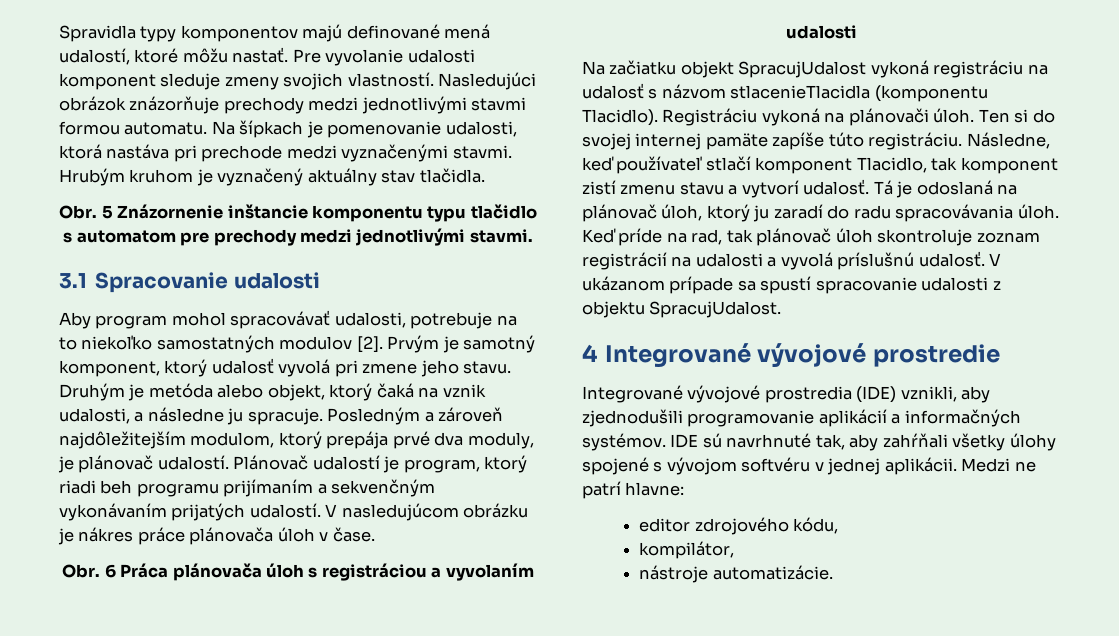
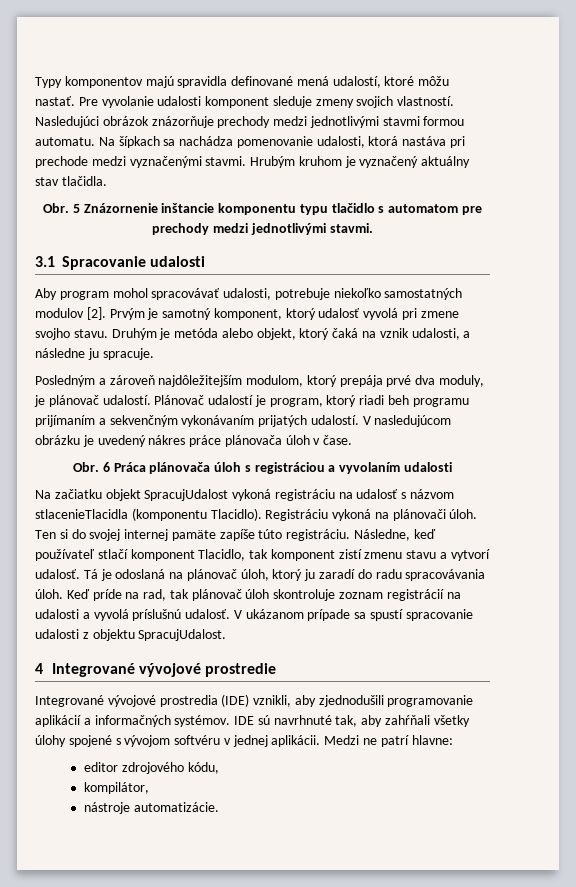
[59,25,177,42] Spravidla typy -> [35,77,62,88] Typy
(343, 33) none -> [177,76,228,88] spravidla
[306,121,323,138] je -> [163,136,234,146] sa nachádza
[496,315,517,326] [59,337,77,350] na to -> (330, 294) none
[420,360,459,377] jeho -> [35,328,70,340] svojho
(323, 416) none -> (154, 354) //
(74, 536) none -> [97,435,146,447] uvedený

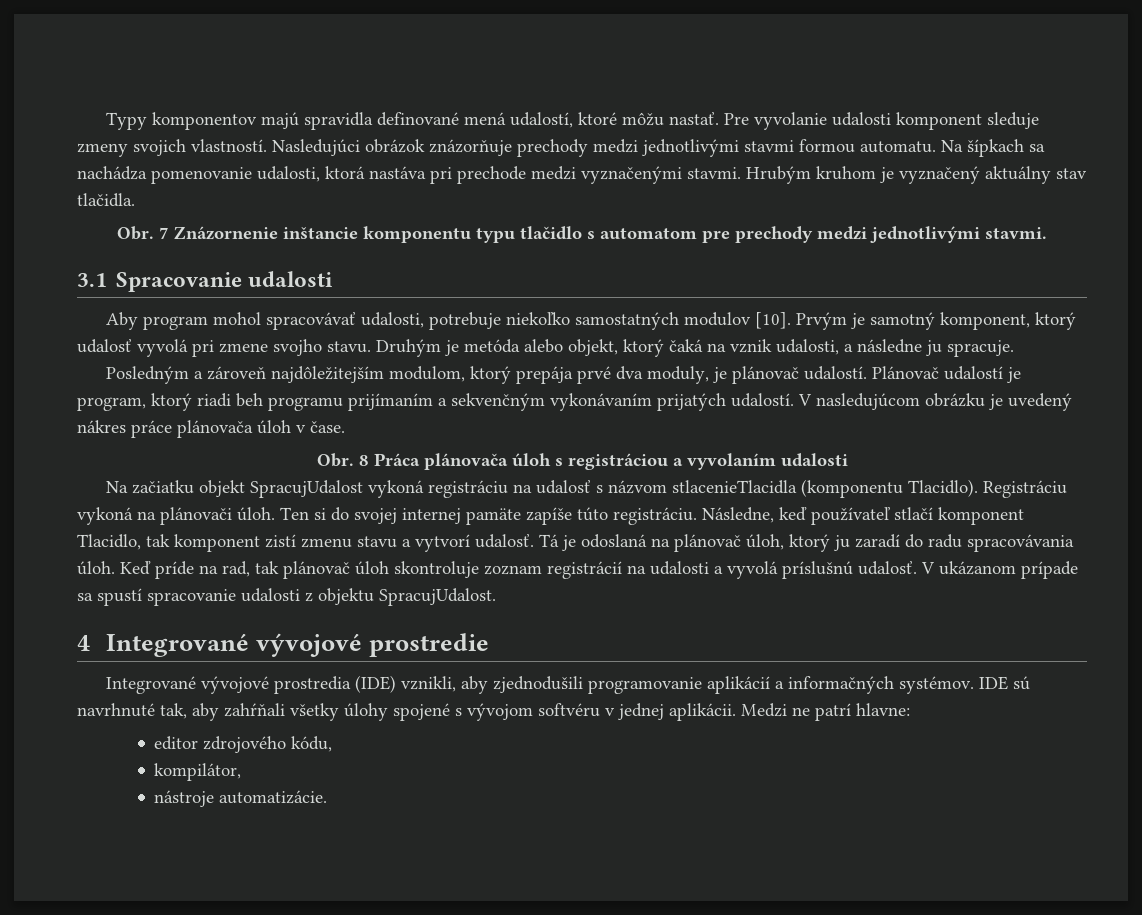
[72,204,80,213] 5 -> [159,227,169,239] 7
[86,307,106,320] [2]. -> [754,312,791,329] [10].
[102,462,110,472] 6 -> [358,455,369,466] 8

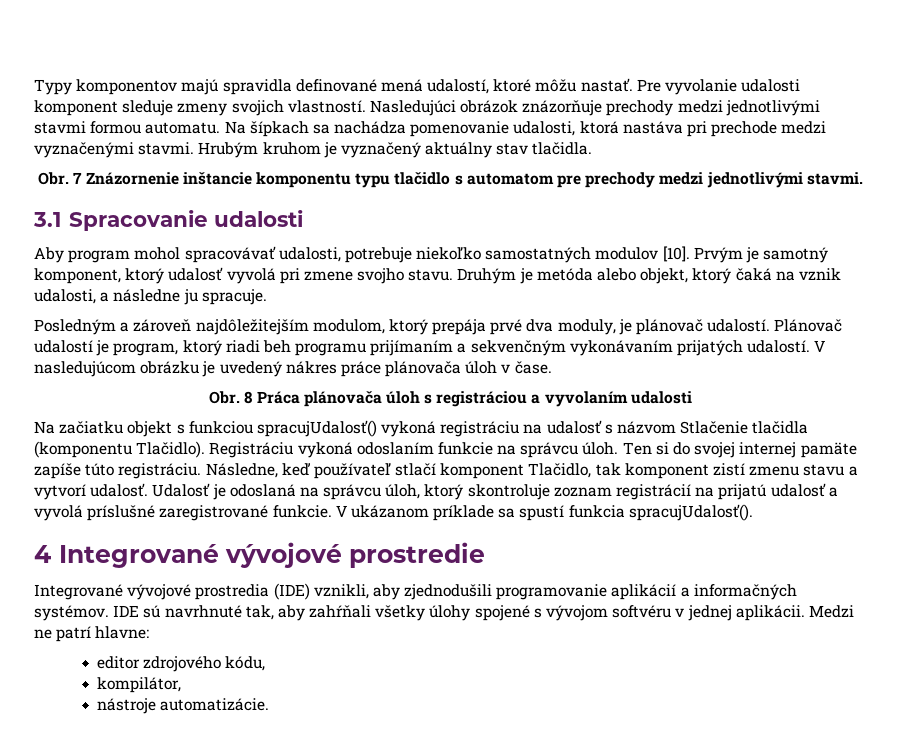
[249,480,363,498] SpracujUdalost -> [176,420,377,437] s funkciou spracujUdalosť()
[671,479,1067,498] [77,507,232,525] stlacenieTlacidla (komponentu Tlacidlo). Registráciu vykoná na plánovači -> [680,421,809,434] [34,441,579,458] Stlačenie tlačidla (komponentu Tlačidlo). Registráciu vykoná odoslaním funkcie na správcu
[77,534,141,550] Tlacidlo, -> [528,463,592,478] Tlačidlo,
[539,534,559,547] Tá -> [152,483,211,497] Udalosť
[674,534,741,552] plánovač -> [323,484,382,500] správcu
[834,534,1074,552] [77,561,917,579] ju zaradí do radu spracovávania úloh. Keď príde na rad, tak plánovač úloh skontroluje zoznam registrácií na udalosti a vyvolá príslušnú udalosť. -> [467,483,838,500] [34,505,332,521] skontroluje zoznam registrácií na prijatú udalosť a vyvolá príslušné zaregistrované funkcie.
[1021,561,1078,579] prípade -> [433,505,495,521] príklade
[147,588,496,606] spracovanie udalosti z objektu SpracujUdalost. -> [568,504,753,521] funkcia spracujUdalosť().

